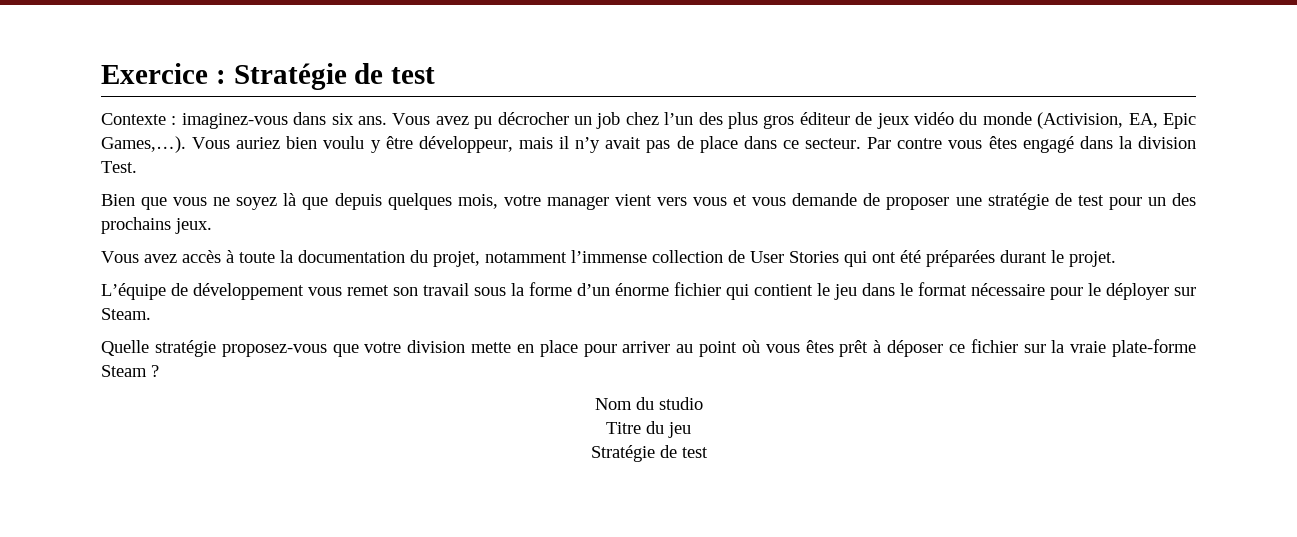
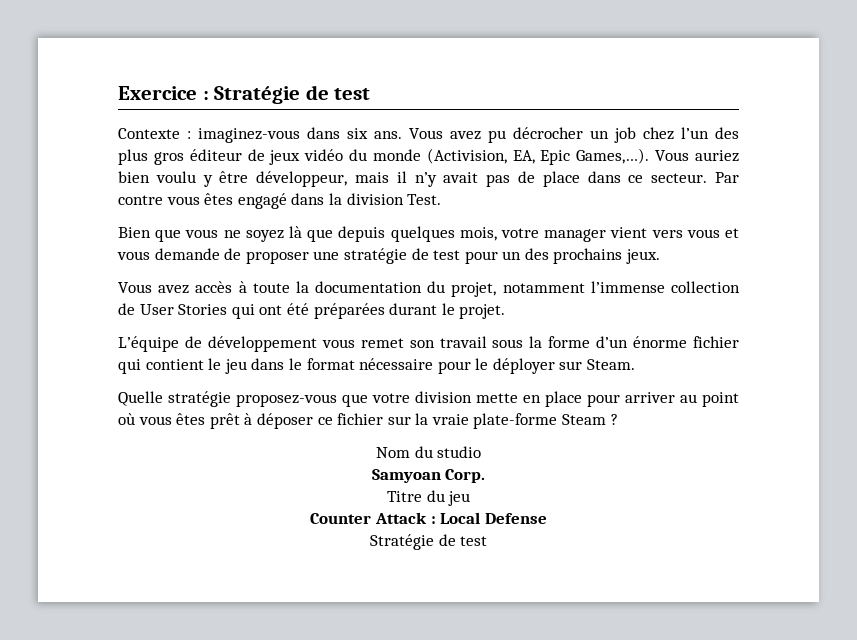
(703, 403) none -> [371,469,486,483] // Samyoan Corp.
(691, 430) none -> [310,512,547,524] // Counter Attack : Local Defense

